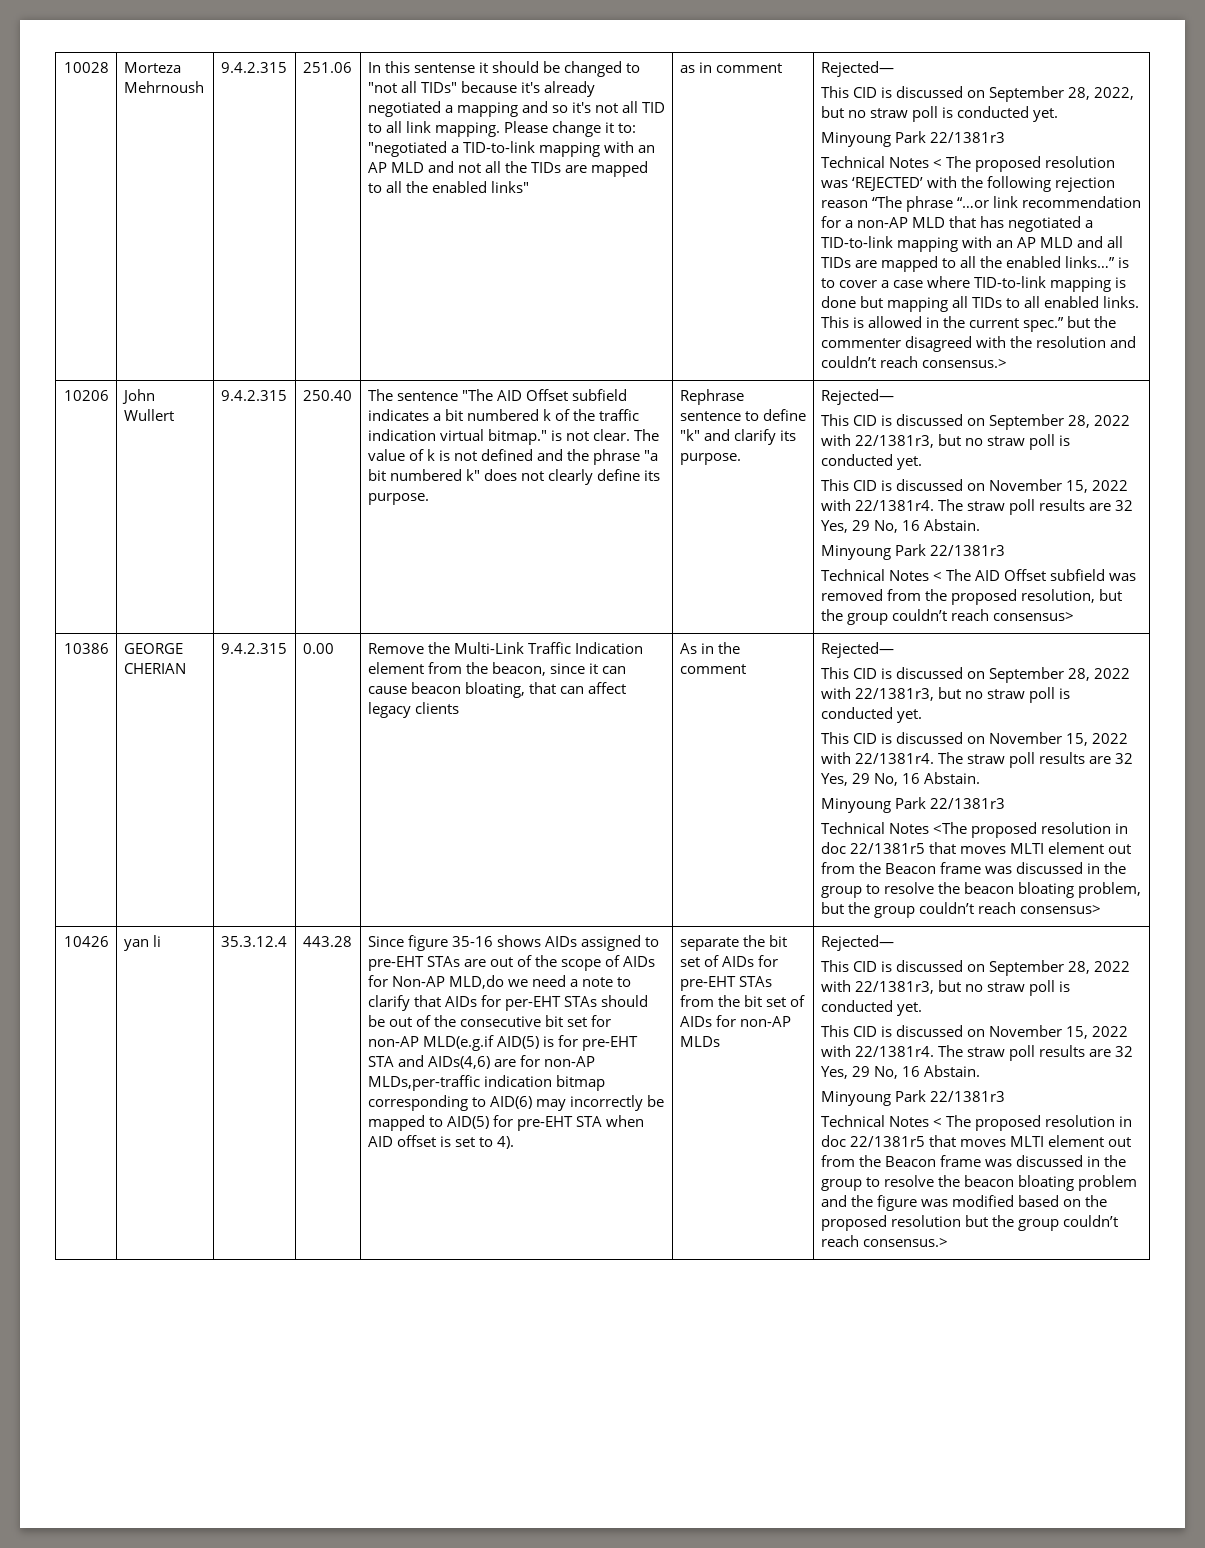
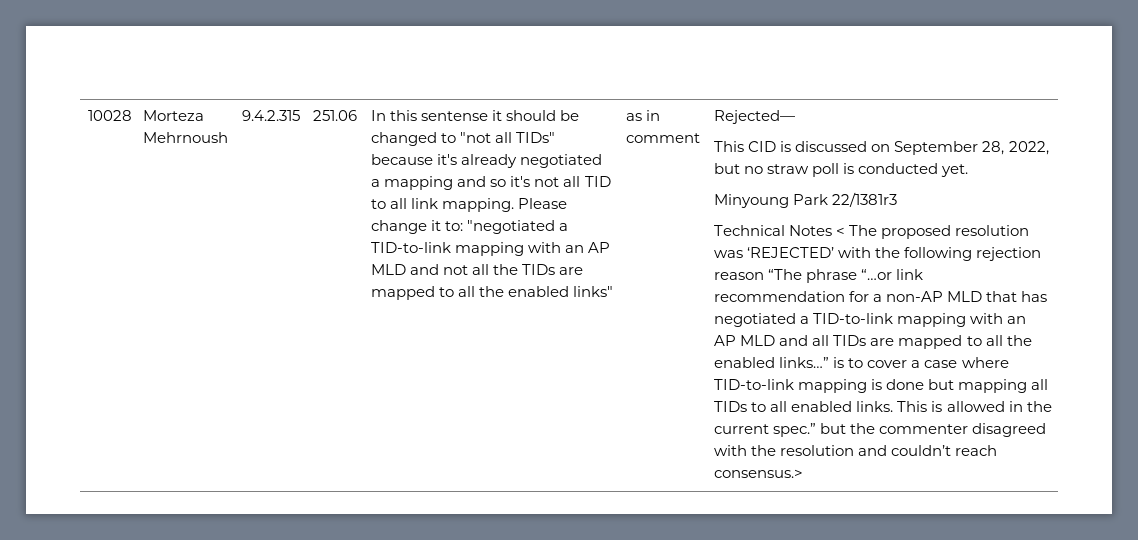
[64,390,110,401] [121,389,155,404] [123,409,174,421] [220,390,287,401] [302,390,352,401] [367,389,627,401] [367,409,639,421] [367,429,659,445] [367,449,658,465] [367,469,660,485] [367,493,429,505] [679,389,744,405] [679,409,806,421] [679,429,796,445] [679,453,741,465] [820,389,894,405] [820,414,1130,430] [820,434,1070,450] [820,454,922,470] [820,479,1128,493] [820,499,1133,515] [820,519,980,533] [820,544,1005,560] [820,569,1136,581] [820,589,1122,605] [820,609,1074,625] [64,643,110,654] [123,643,183,654] [123,663,186,674] [220,643,287,654] [302,643,334,654] [367,642,643,654] [367,662,626,676] [367,682,626,698] [367,702,459,718] [679,642,740,654] [679,664,746,674] [820,642,894,658] [820,667,1130,683] [820,687,1070,703] [820,707,922,723] [820,732,1128,746] [820,752,1133,768] [820,772,980,786] [820,797,1005,813] [820,822,1128,838] [820,842,1131,854] [820,862,1126,874] [820,882,1141,898] [820,902,1101,918] [64,936,110,947] [123,935,161,951] [220,936,287,947] [302,936,352,947] [367,935,659,951] [367,955,655,971] [367,975,631,989] [367,995,648,1011] [367,1015,611,1027] [367,1035,638,1051] [367,1055,595,1069] [367,1075,605,1091] [367,1095,664,1111] [367,1115,644,1131] [367,1135,514,1149] [679,935,787,951] [679,955,778,967] [679,976,772,991] [679,995,805,1007] [679,1015,791,1027] [679,1036,720,1047] [820,935,894,951] [820,960,1130,976] [820,980,1070,996] [820,1000,922,1016] [820,1025,1128,1039] [820,1045,1133,1061] [820,1065,980,1079] [820,1090,1005,1106] [820,1115,1132,1131] [820,1135,1131,1147] [820,1155,1126,1167] [820,1175,1137,1191] [820,1195,1107,1211] [820,1215,1118,1231] [820,1235,948,1247] // 10206 | John Wullert | 9.4.2.315 | 250.40 | The sentence "The AID Offset subfield indicates a bit numbered k of the traffic indication virtual bitmap." is not clear. The value of k is not defined and the phrase "a bit numbered k" does not clearly define its purpose. | Rephrase sentence to define "k" and clarify its purpose. | Rejected— // This CID is discussed on September 28, 2022 with 22/1381r3, but no straw poll is conducted yet. // This CID is discussed on November 15, 2022 with 22/1381r4. The straw poll results are 32 Yes, 29 No, 16 Abstain. // Minyoung Park 22/1381r3 // Technical Notes < The AID Offset subfield was removed from the proposed resolution, but the group couldn’t reach consensus> // 10386 | GEORGE CHERIAN | 9.4.2.315 | 0.00 | Remove the Multi-Link Traffic Indication element from the beacon, since it can cause beacon bloating, that can affect legacy clients | As in the comment | Rejected— // This CID is discussed on September 28, 2022 with 22/1381r3, but no straw poll is conducted yet. // This CID is discussed on November 15, 2022 with 22/1381r4. The straw poll results are 32 Yes, 29 No, 16 Abstain. // Minyoung Park 22/1381r3 // Technical Notes <The proposed resolution in doc 22/1381r5 that moves MLTI element out from the Beacon frame was discussed in the group to resolve the beacon bloating problem, but the group couldn’t reach consensus> // 10426 | yan li | 35.3.12.4 | 443.28 | Since figure 35-16 shows AIDs assigned to pre-EHT STAs are out of the scope of AIDs for Non-AP MLD,do we need a note to clarify that AIDs for per-EHT STAs should be out of the consecutive bit set for non-AP MLD(e.g.if AID(5) is for pre-EHT STA and AIDs(4,6) are for non-AP MLDs,per-traffic indication bitmap corresponding to AID(6) may incorrectly be mapped to AID(5) for pre-EHT STA when AID offset is set to 4). | separate the bit set of AIDs for pre-EHT STAs from the bit set of AIDs for non-AP MLDs | Rejected— // This CID is discussed on September 28, 2022 with 22/1381r3, but no straw poll is conducted yet. // This CID is discussed on November 15, 2022 with 22/1381r4. The straw poll results are 32 Yes, 29 No, 16 Abstain. // Minyoung Park 22/1381r3 // Technical Notes < The proposed resolution in doc 22/1381r5 that moves MLTI element out from the Beacon frame was discussed in the group to resolve the beacon bloating problem and the figure was modified based on the proposed resolution but the group couldn’t reach consensus.> -> (804, 473) none

